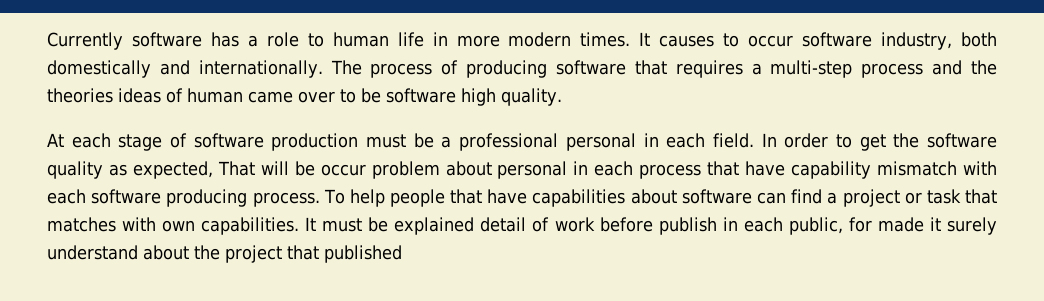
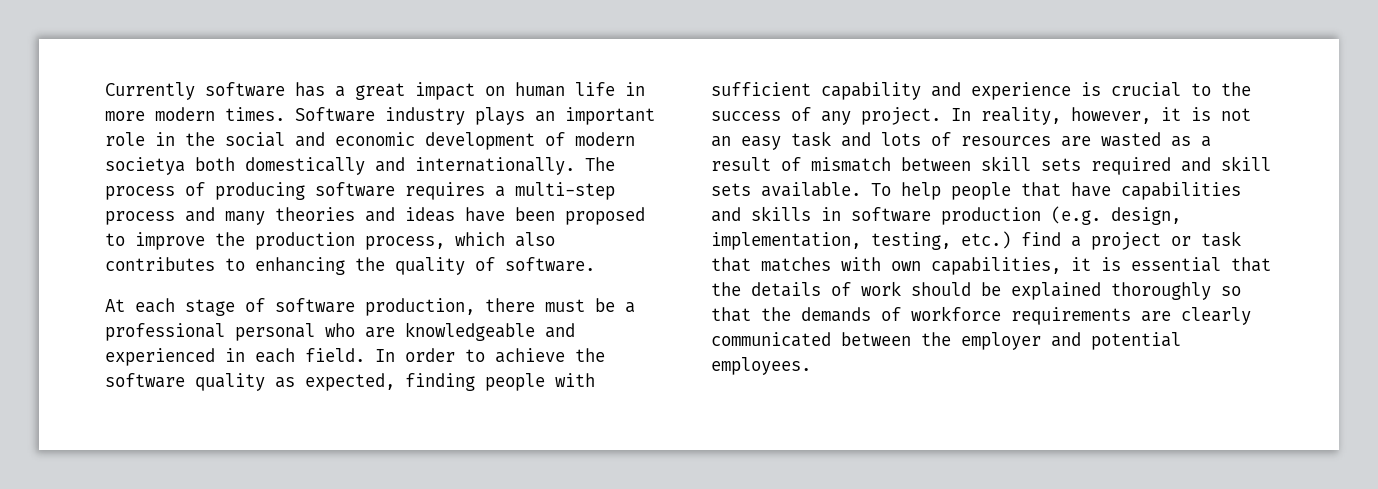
[266,32,324,47] role to -> [355,82,505,100] great impact on
[639,32,953,50] It causes to occur software industry, -> [295,107,655,125] [105,132,635,150] [105,157,185,175] Software industry plays an important role in the social and economic development of modern societya
[634,60,667,75] that -> (395, 189) none
[971,60,997,75] [47,88,562,106] the theories ideas of human came over to be software high quality. -> [225,207,645,225] [105,232,555,250] [105,257,595,275] many theories and ideas have been proposed to improve the production process, which also contributes to enhancing the quality of software.
[271,133,359,151] production -> [365,298,535,316] production, there
(636, 142) none -> [325,322,575,341] [105,348,215,366] who are knowledgeable and experienced
[859,134,886,151] get -> [495,348,565,363] achieve
[217,161,998,179] [47,189,320,207] That will be occur problem about personal in each process that have capability mismatch with each software producing process. -> [405,373,595,391] [711,82,1251,100] [711,107,1251,125] [711,131,1211,150] [711,156,1271,175] [711,182,861,197] finding people with sufficient capability and experience is crucial to the success of any project. In reality, however, it is not an easy task and lots of resources are wasted as a result of mismatch between skill sets required and skill sets available.
[630,189,786,204] about software can -> [711,206,1181,225] [711,231,1011,250] and skills in software production (e.g. design, implementation, testing, etc.)
[201,217,998,235] [47,245,402,263] capabilities. It must be explained detail of work before publish in each public, for made it surely understand about the project that published -> [931,257,1271,275] [711,281,1241,300] [711,306,1251,325] [711,332,1181,350] [711,357,811,375] capabilities, it is essential that the details of work should be explained thoroughly so that the demands of workforce requirements are clearly communicated between the employer and potential employees.

